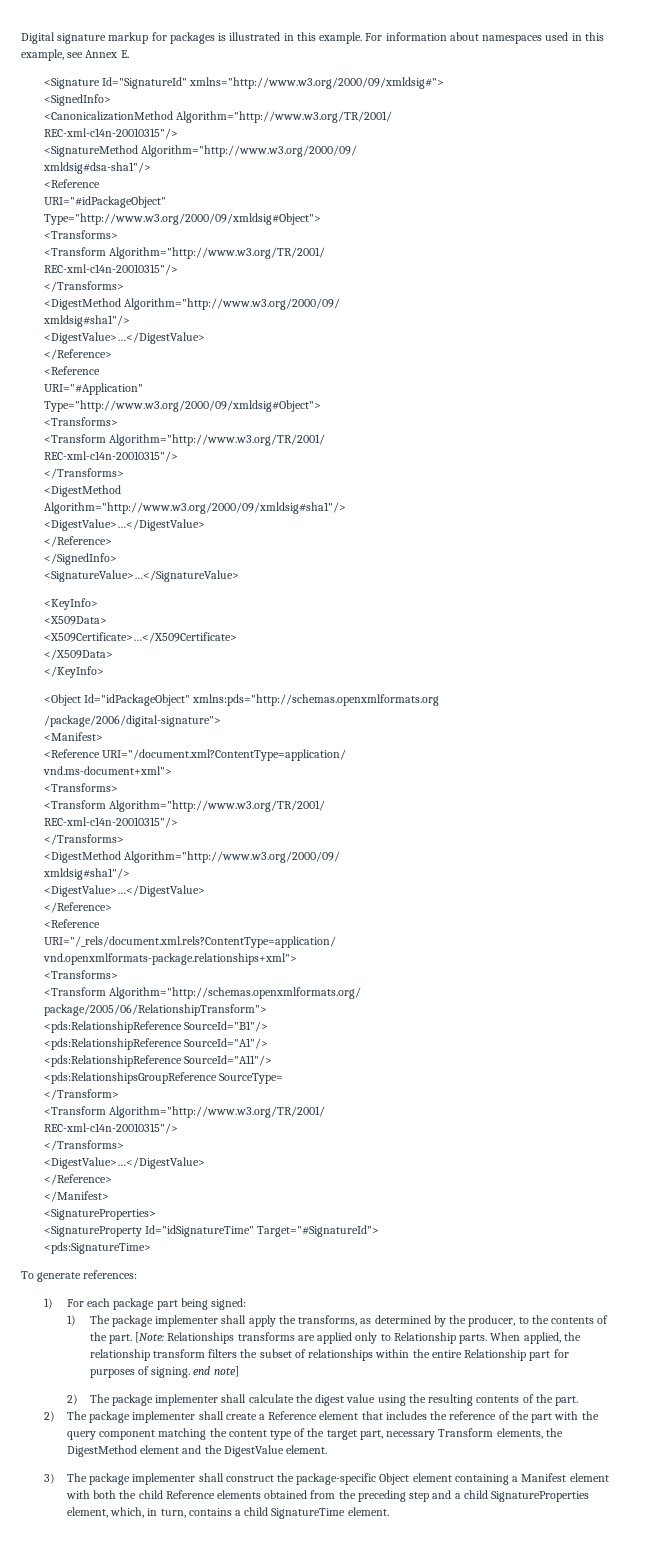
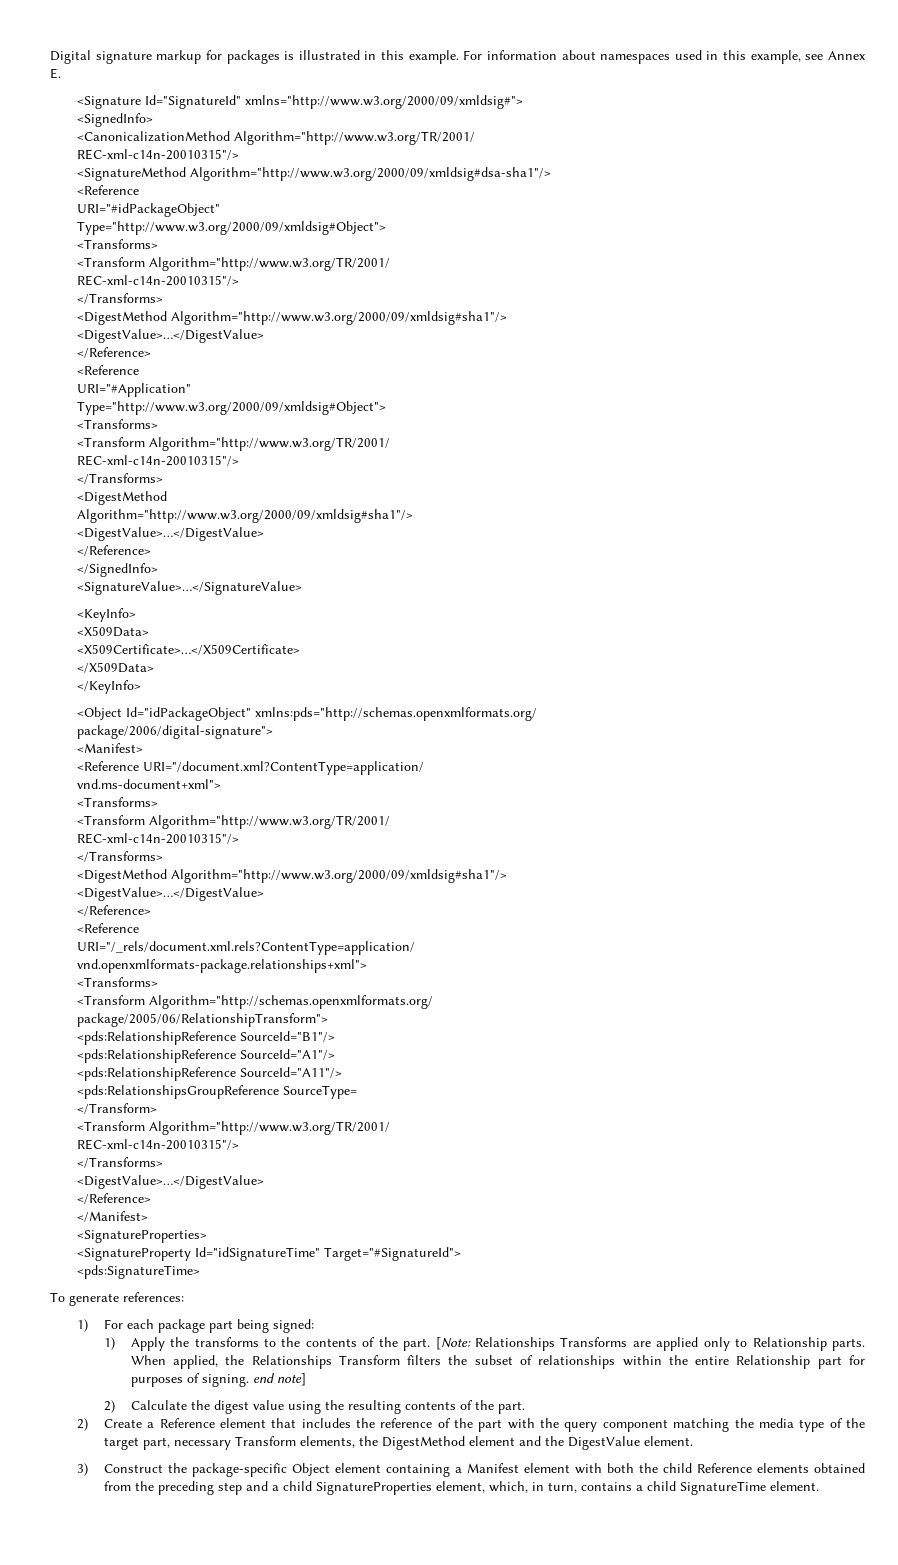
[141,145,358,157] [42,162,151,174] Algorithm="http://www.w3.org/2000/09/ // xmldsig#dsa-sha1"/> -> [189,167,551,181] Algorithm="http://www.w3.org/2000/09/xmldsig#dsa-sha1"/>
[124,298,341,310] [42,315,130,327] Algorithm="http://www.w3.org/2000/09/ // xmldsig#sha1"/> -> [170,311,507,325] Algorithm="http://www.w3.org/2000/09/xmldsig#sha1"/>
[192,694,440,706] [43,715,221,727] xmlns:pds="http://schemas.openxmlformats.org // /package/2006/digital-signature"> -> [254,707,537,721] [76,725,273,739] xmlns:pds="http://schemas.openxmlformats.org/ // package/2006/digital-signature">
[124,851,341,863] [42,868,130,880] Algorithm="http://www.w3.org/2000/09/ // xmldsig#sha1"/> -> [170,869,507,883] Algorithm="http://www.w3.org/2000/09/xmldsig#sha1"/>
[89,1315,516,1327] The package implementer shall apply the transforms, as determined by the producer, -> [130,1337,259,1351] Apply the transforms
[237,1332,295,1341] transforms -> [560,1337,628,1347] Transforms
[89,1349,205,1361] relationship transform -> [251,1355,400,1369] Relationships Transform
[89,1394,294,1406] The package implementer shall calculate -> [130,1400,187,1410] Calculate
[66,1411,257,1423] The package implementer shall create -> [103,1419,142,1428] Create
[228,1430,267,1437] content -> [758,1418,794,1428] media
[66,1473,274,1485] The package implementer shall construct -> [103,1464,163,1473] Construct

